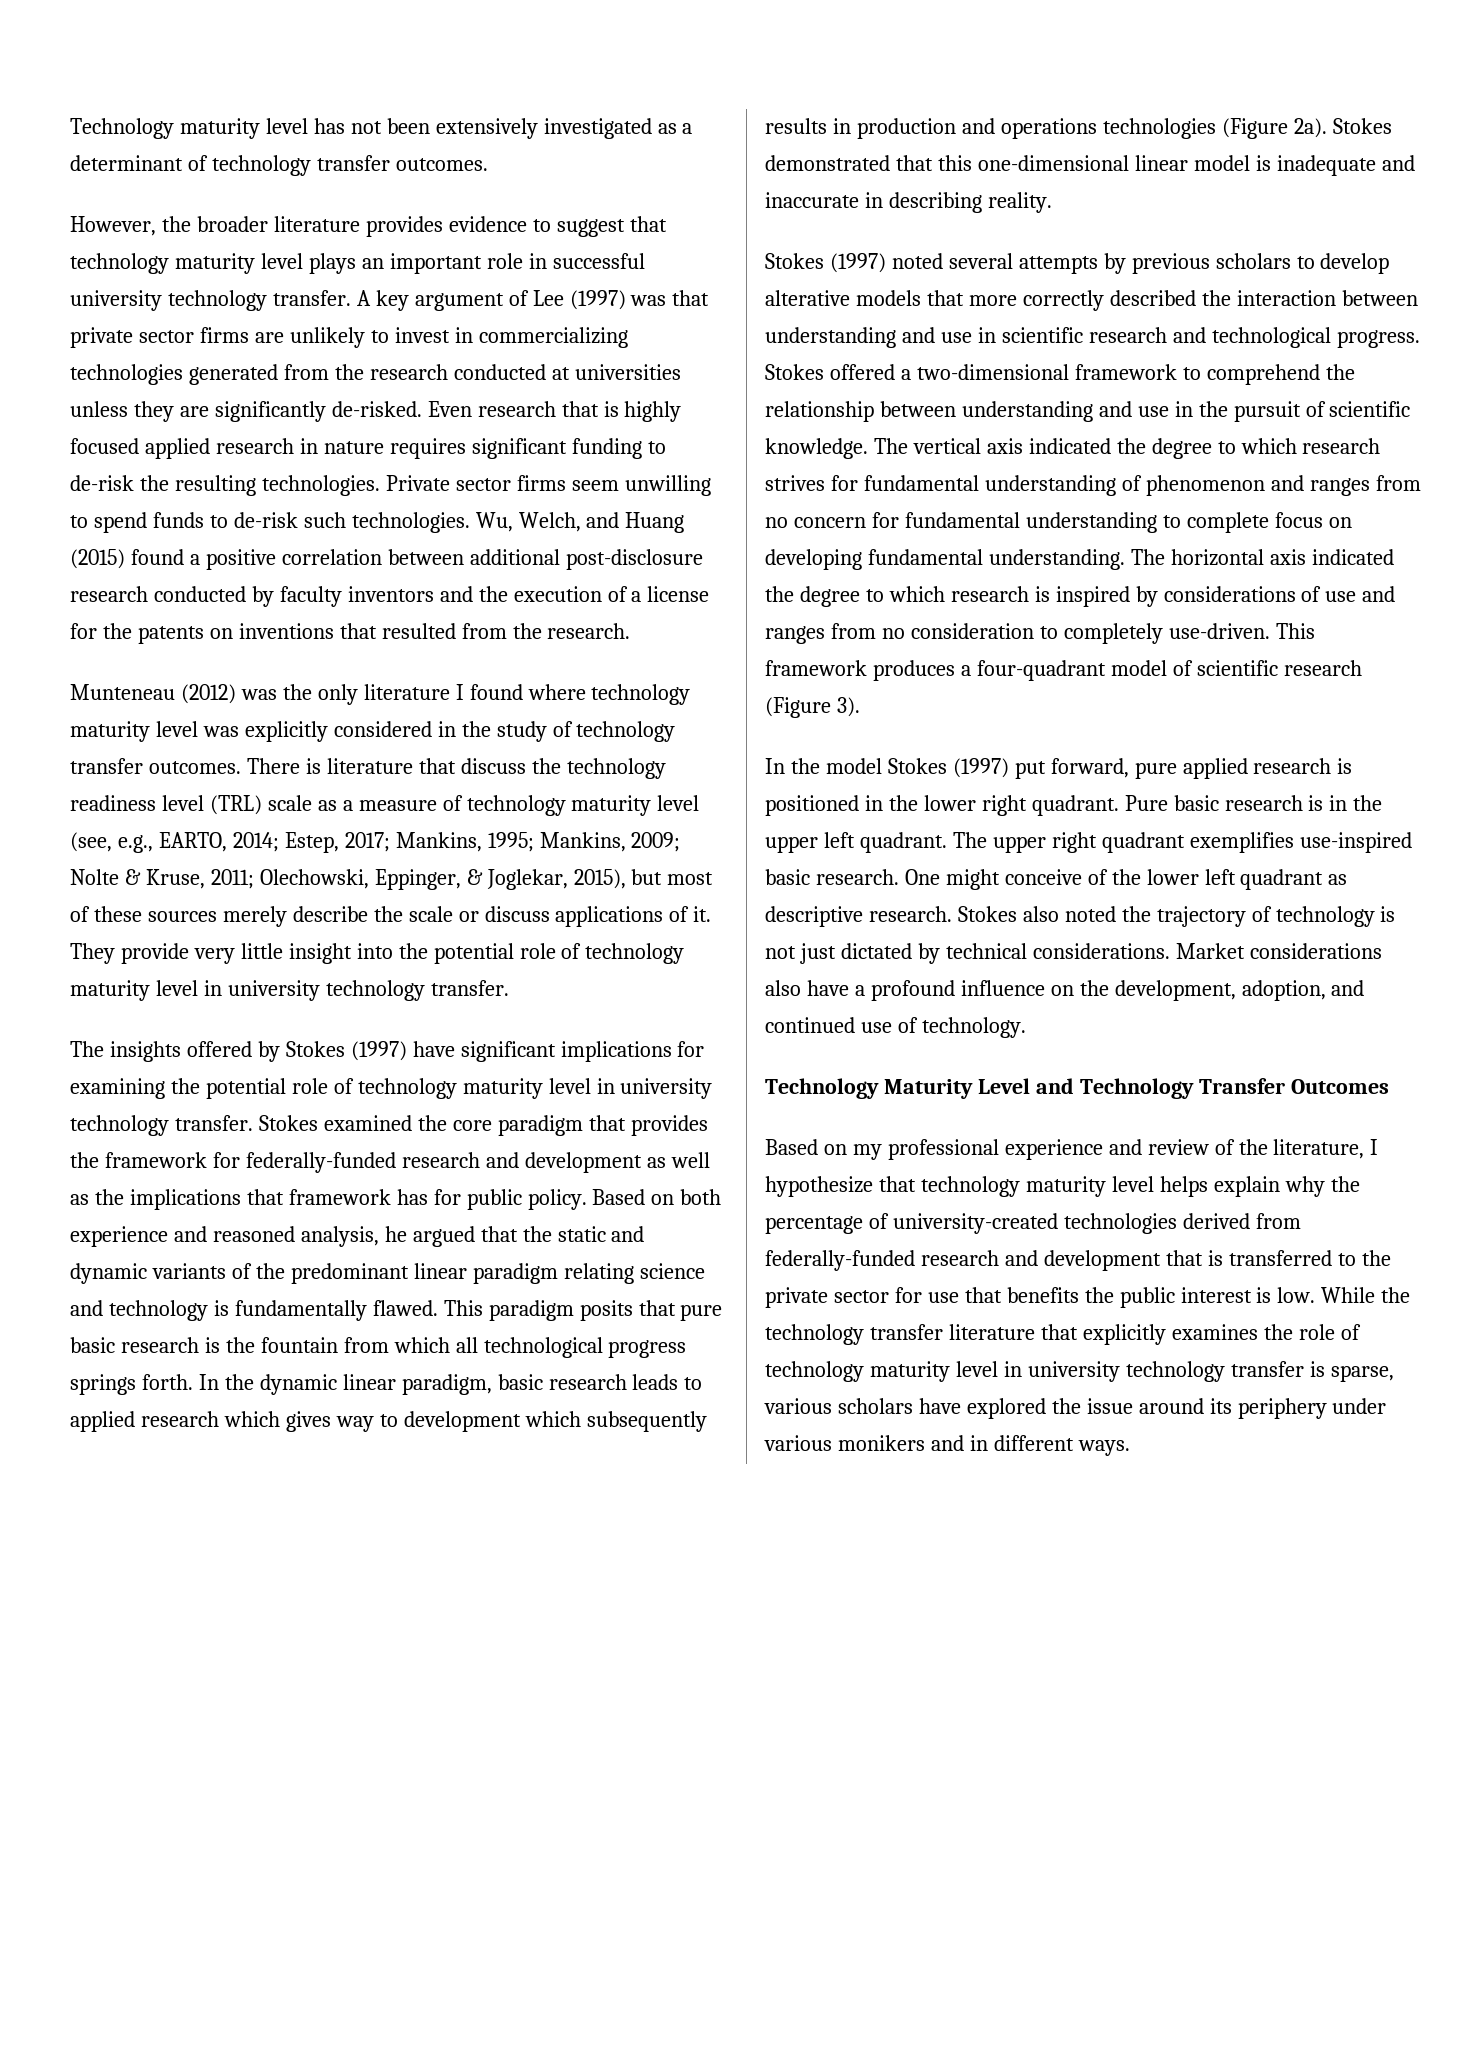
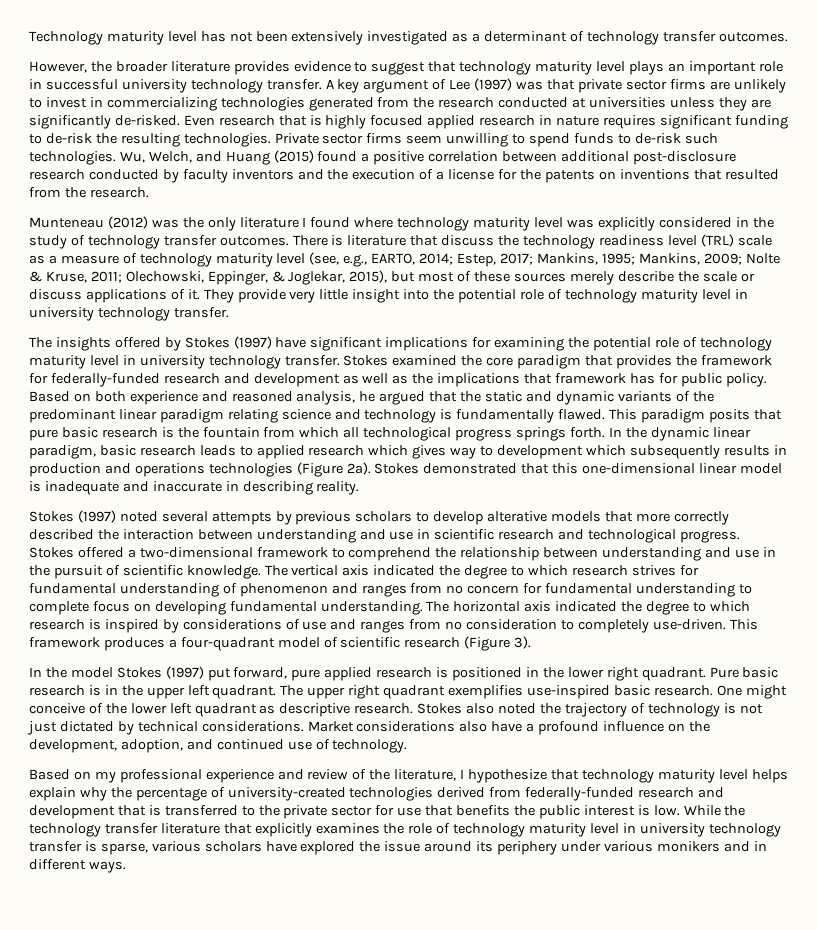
[765,1078,1389,1099] // Technology Maturity Level and Technology Transfer Outcomes -> (408, 746) none

